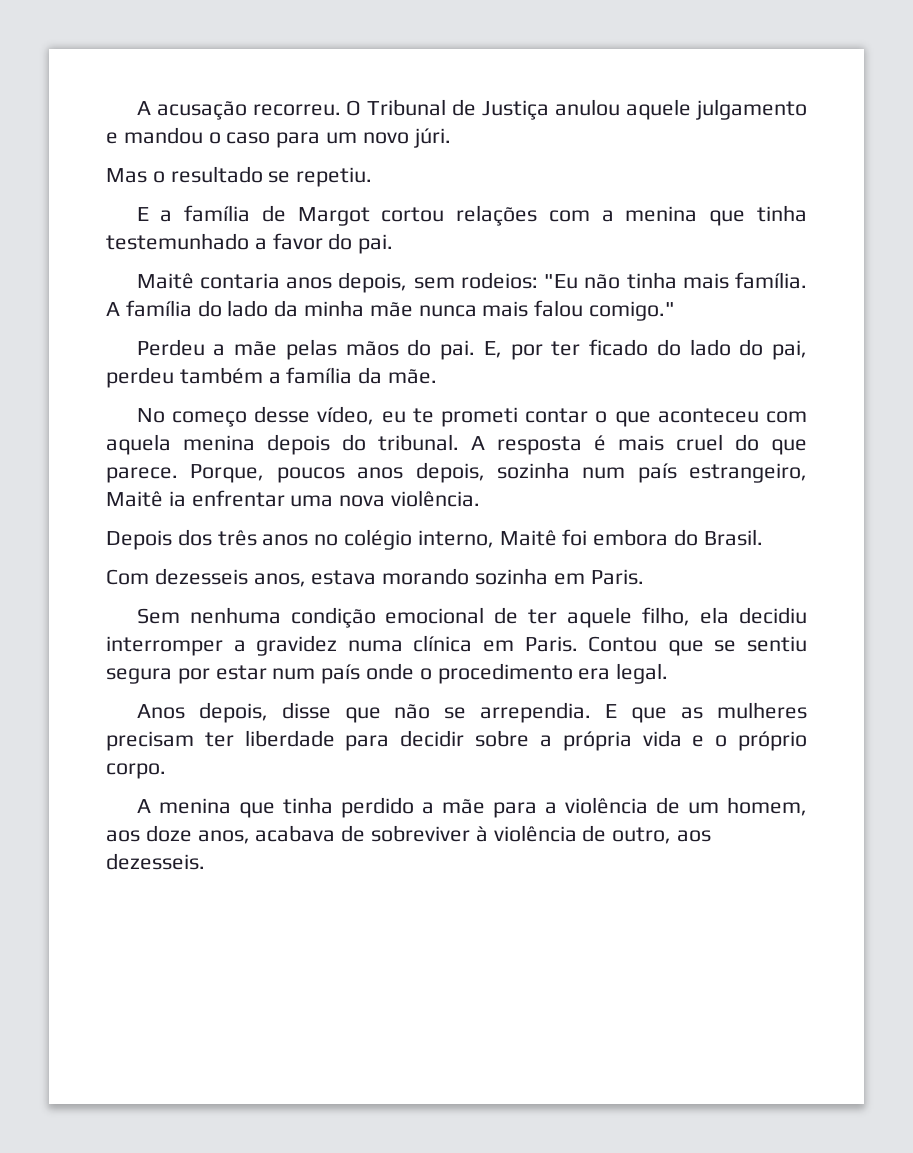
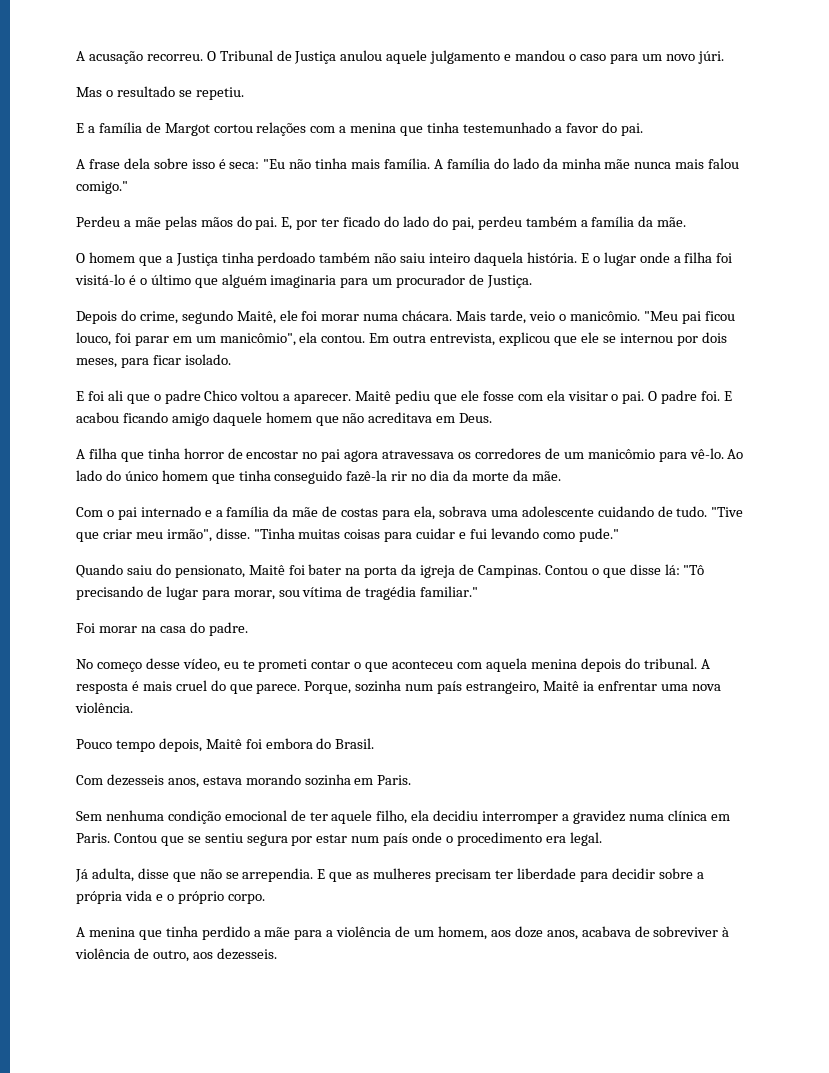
[136,272,538,293] Maitê contaria anos depois, sem rodeios: -> [76,158,260,169] A frase dela sobre isso é seca:
(438, 376) none -> [76,252,733,266] [75,274,533,288] [76,310,735,324] [76,332,727,346] [76,354,231,368] [76,390,733,404] [76,412,493,426] [76,448,744,462] [76,470,561,484] [76,506,744,520] [76,528,619,542] [76,564,705,578] [76,586,479,600] [76,622,248,636] // O homem que a Justiça tinha perdoado também não saiu inteiro daquela história. E o lugar onde a filha foi visitá-lo é o último que alguém imaginaria para um procurador de Justiça. // Depois do crime, segundo Maitê, ele foi morar numa chácara. Mais tarde, veio o manicômio. "Meu pai ficou louco, foi parar em um manicômio", ela contou. Em outra entrevista, explicou que ele se internou por dois meses, para ficar isolado. // E foi ali que o padre Chico voltou a aparecer. Maitê pediu que ele fosse com ela visitar o pai. O padre foi. E acabou ficando amigo daquele homem que não acreditava em Deus. // A filha que tinha horror de encostar no pai agora atravessava os corredores de um manicômio para vê-lo. Ao lado do único homem que tinha conseguido fazê-la rir no dia da morte da mãe. // Com o pai internado e a família da mãe de costas para ela, sobrava uma adolescente cuidando de tudo. "Tive que criar meu irmão", disse. "Tinha muitas coisas para cuidar e fui levando como pude." // Quando saiu do pensionato, Maitê foi bater na porta da igreja de Campinas. Contou o que disse lá: "Tô precisando de lugar para morar, sou vítima de tragédia familiar." // Foi morar na casa do padre.
[276,462,485,483] poucos anos depois, -> (352, 687) none
[106,529,494,550] Depois dos três anos no colégio interno, -> [76,738,202,752] Pouco tempo depois,
[136,702,268,723] Anos depois, -> [75,868,134,882] Já adulta,

